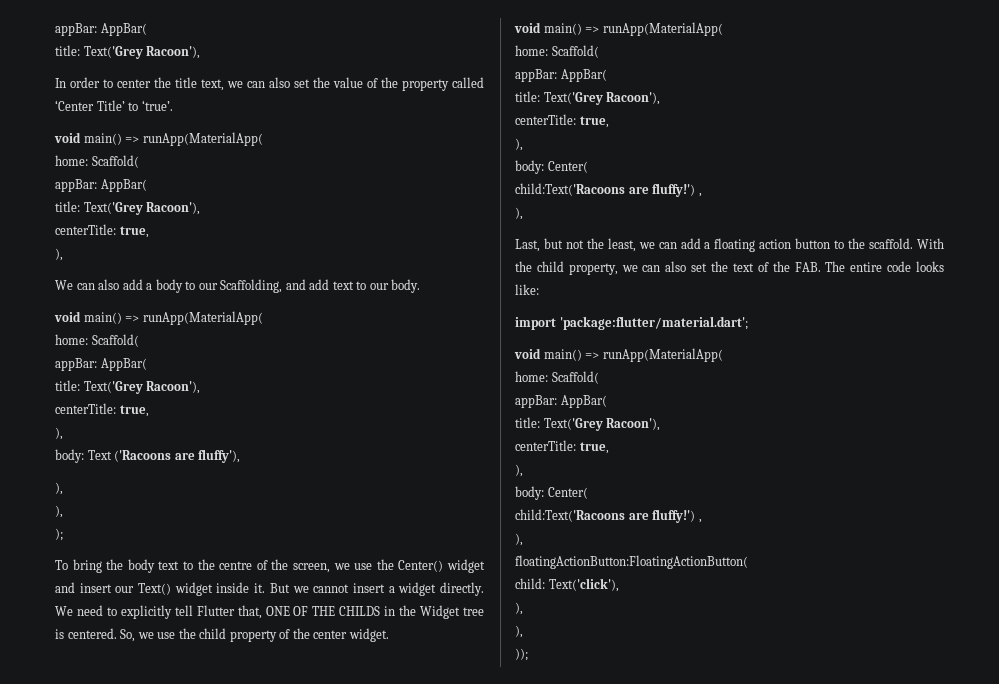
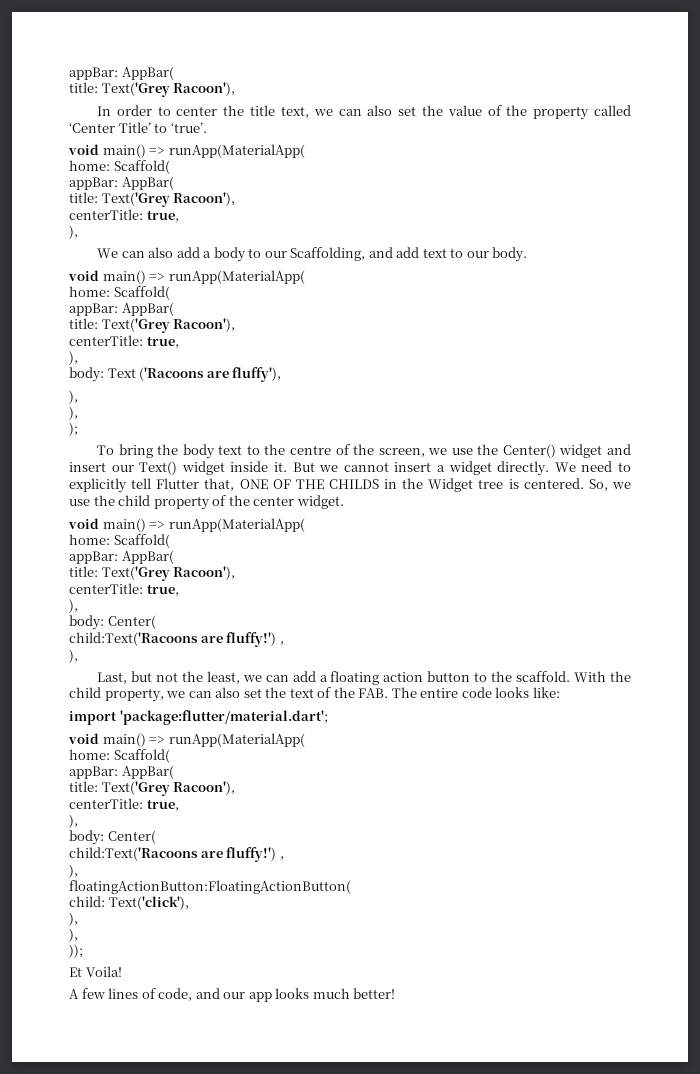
(528, 654) none -> [69,966,122,977] [69,988,396,1002] // Et Voila! // A few lines of code, and our app looks much better!

